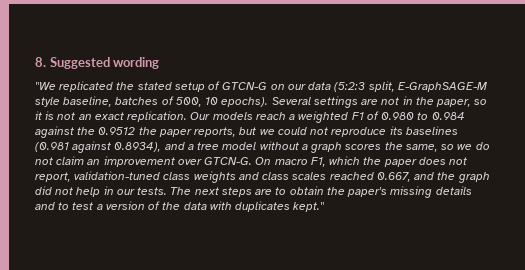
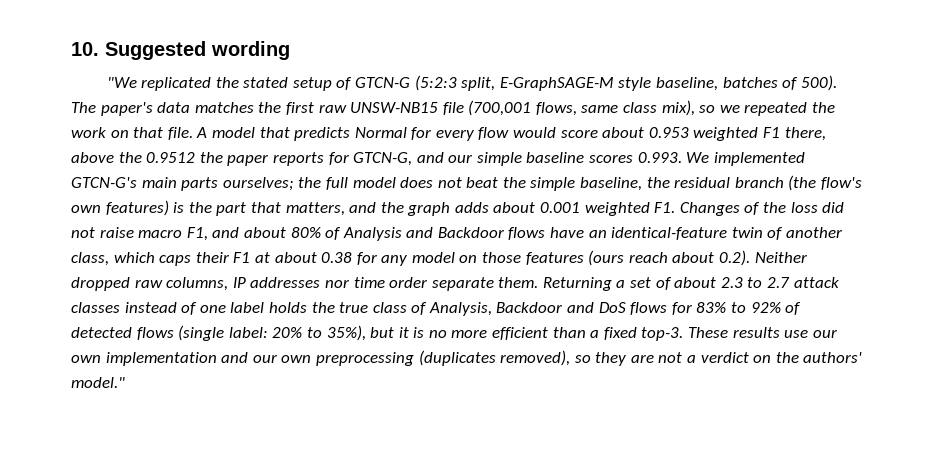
[35,57,46,67] 8. -> [71,42,99,56] 10.
[270,82,332,90] on our data -> (411, 82) none
[175,96,488,108] [35,111,465,123] [35,126,458,138] [35,141,490,153] [35,156,468,167] [35,171,490,183] [35,186,472,198] [35,201,325,212] 500, 10 epochs). Several settings are not in the paper, so it is not an exact replication. Our models reach a weighted F1 of 0.980 to 0.984 against the 0.9512 the paper reports, but we could not reproduce its baselines (0.981 against 0.8934), and a tree model without a graph scores the same, so we do not claim an improvement over GTCN-G. On macro F1, which the paper does not report, validation-tuned class weights and class scales reached 0.667, and the graph did not help in our tests. The next steps are to obtain the paper's missing details and to test a version of the data with duplicates kept." -> [800,75,837,91] [71,100,836,116] [71,127,826,141] [71,152,805,166] [71,175,863,191] [71,200,845,216] [71,227,843,241] [71,250,807,266] [71,277,839,291] [71,302,802,316] [71,325,837,341] [71,350,863,366] [71,377,125,388] 500). The paper's data matches the first raw UNSW-NB15 file (700,001 flows, same class mix), so we repeated the work on that file. A model that predicts Normal for every flow would score about 0.953 weighted F1 there, above the 0.9512 the paper reports for GTCN-G, and our simple baseline scores 0.993. We implemented GTCN-G's main parts ourselves; the full model does not beat the simple baseline, the residual branch (the flow's own features) is the part that matters, and the graph adds about 0.001 weighted F1. Changes of the loss did not raise macro F1, and about 80% of Analysis and Backdoor flows have an identical-feature twin of another class, which caps their F1 at about 0.38 for any model on those features (ours reach about 0.2). Neither dropped raw columns, IP addresses nor time order separate them. Returning a set of about 2.3 to 2.7 attack classes instead of one label holds the true class of Analysis, Backdoor and DoS flows for 83% to 92% of detected flows (single label: 20% to 35%), but it is no more efficient than a fixed top-3. These results use our own implementation and our own preprocessing (duplicates removed), so they are not a verdict on the authors' model."

